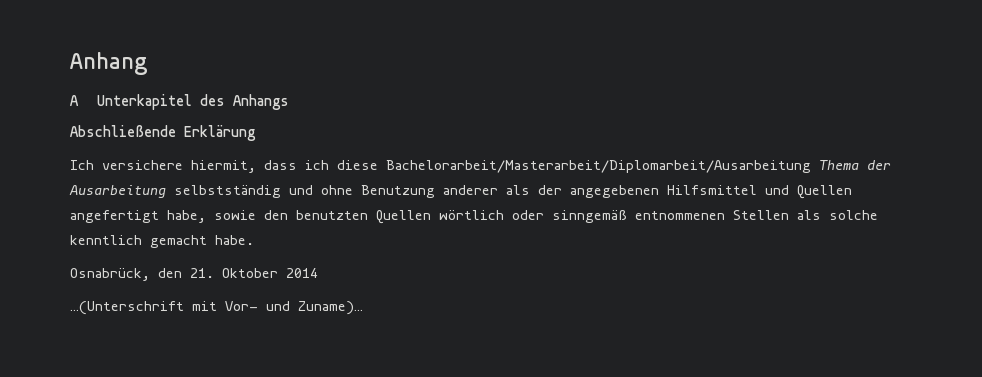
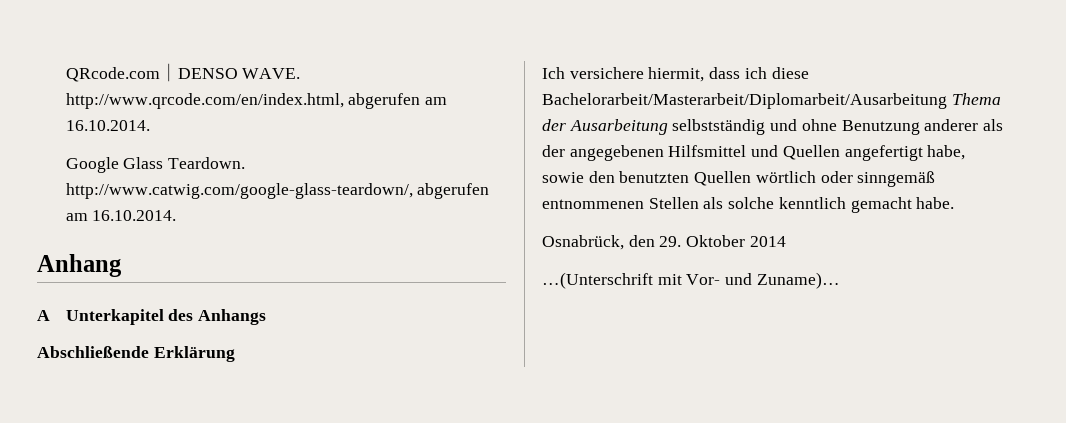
(70, 63) none -> [65,63,301,82] [65,93,448,109] [65,120,150,131] [65,157,246,173] [65,183,490,199] [65,210,177,221] QRcode.com｜DENSO WAVE. http://www.qrcode.com/en/index.html, abgerufen am 16.10.2014. // Google Glass Teardown. http://www.catwig.com/google-glass-teardown/, abgerufen am 16.10.2014. //
[190,268,214,278] 21. -> [659,236,682,247] 29.

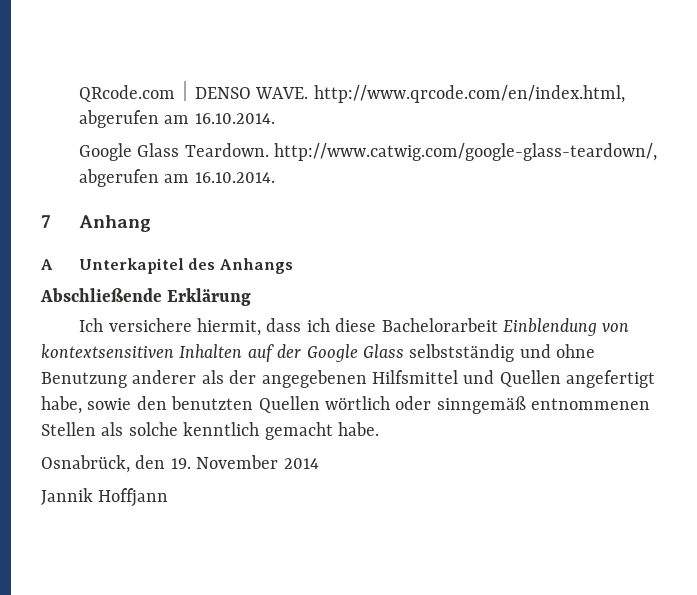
(177, 215) none -> [41,215,51,228] 7
[542,93,1001,109] [542,119,668,135] Bachelorarbeit/Masterarbeit/Diplomarbeit/Ausarbeitung Thema der Ausarbeitung -> [381,318,630,336] [41,344,404,362] Bachelorarbeit Einblendung von kontextsensitiven Inhalten auf der Google Glass
[659,235,746,247] 29. Oktober -> [170,455,279,469] 19. November
[542,272,840,289] …(Unterschrift mit Vor- und Zuname)… -> [41,488,169,507] Jannik Hoffjann

